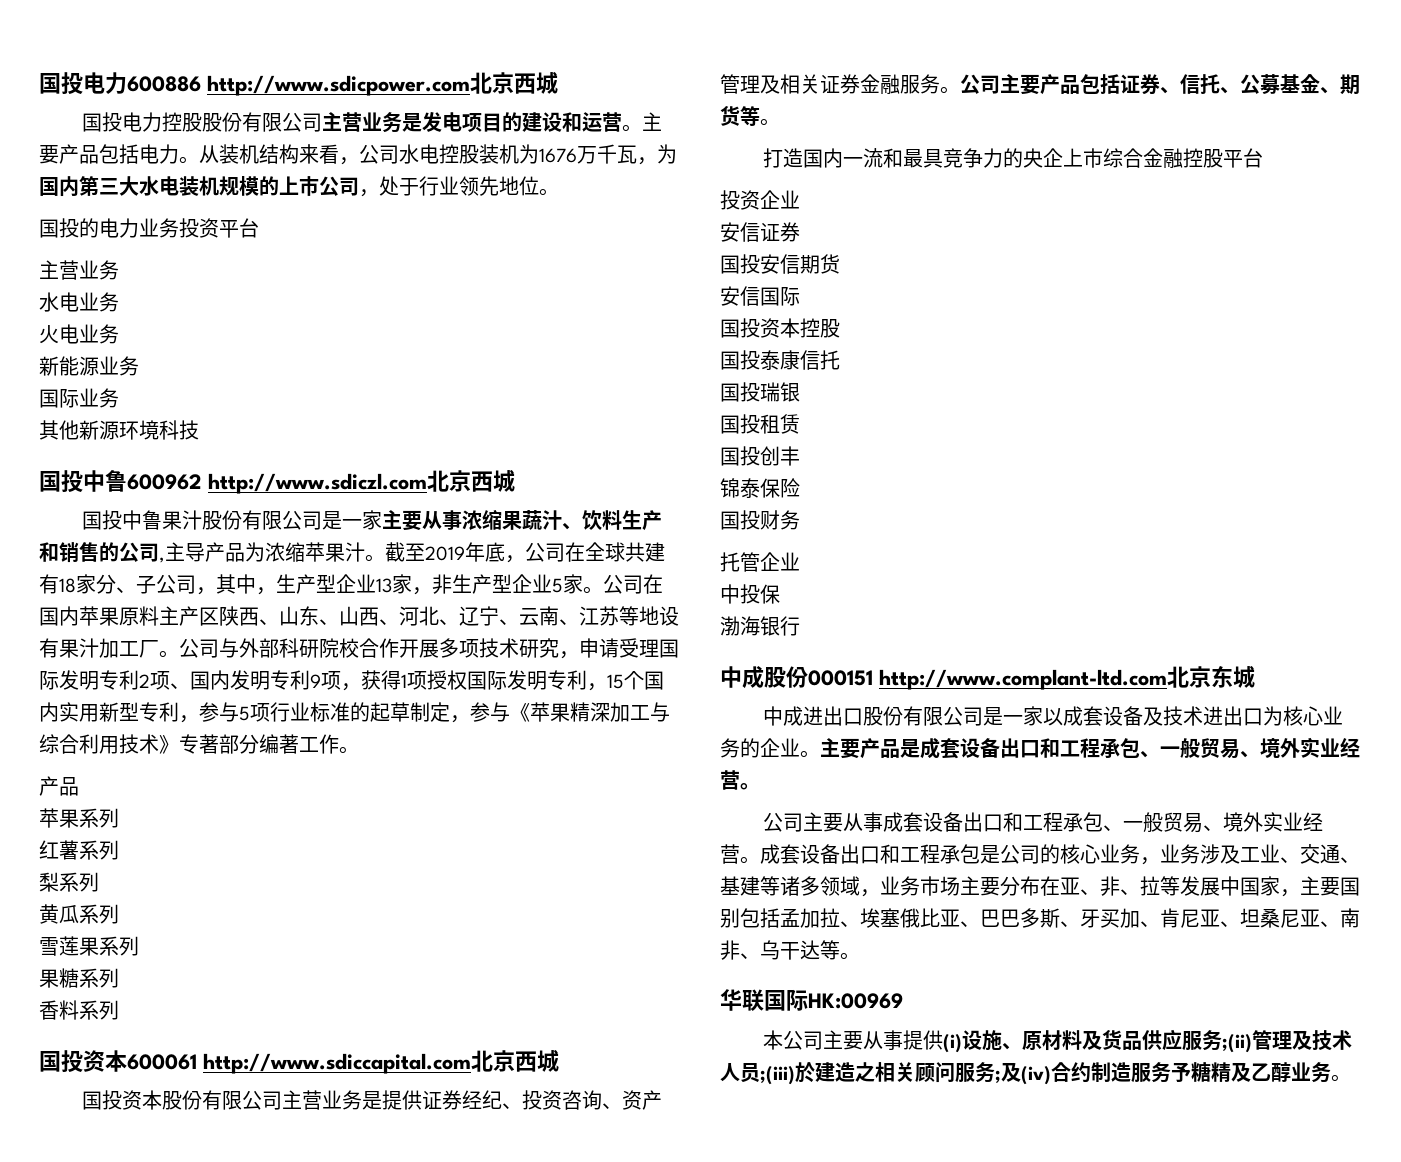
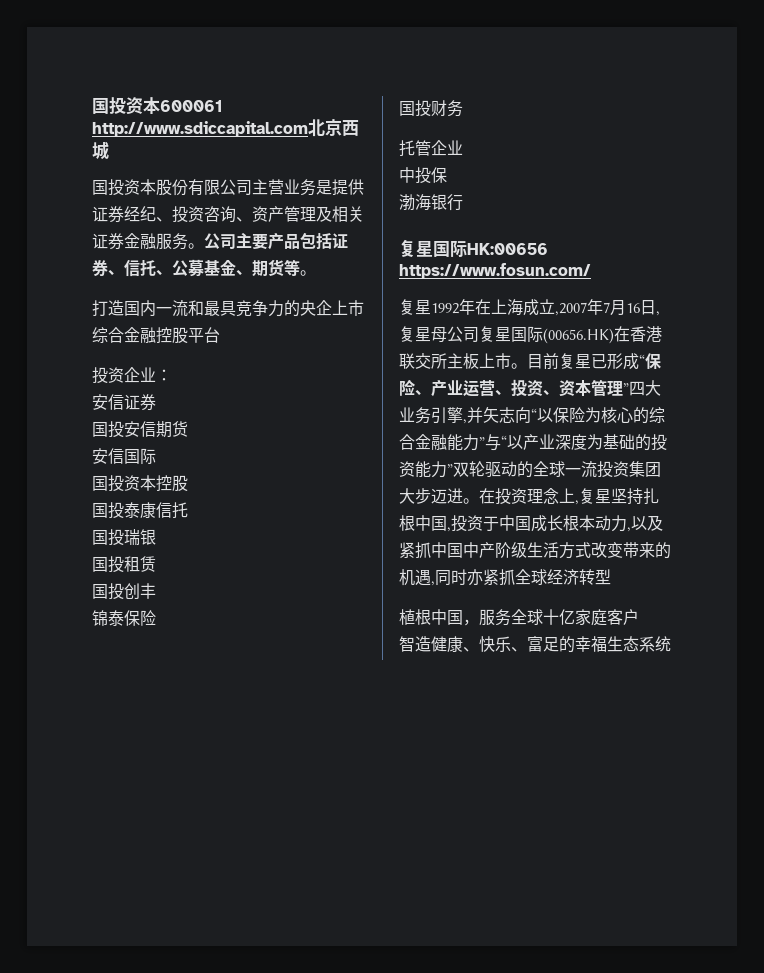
[39,71,558,96] [81,112,662,133] [39,144,677,165] [39,176,559,197] [39,218,259,238] [39,260,119,280] [39,292,119,312] [39,324,119,344] [39,356,139,376] [39,388,119,408] [39,420,199,440] [39,469,515,494] [81,509,662,531] [39,542,665,563] [39,574,663,595] [39,606,679,626] [39,638,679,659] [39,670,664,691] [39,702,670,723] [39,734,359,754] [39,776,79,796] [39,808,119,828] [39,840,119,860] [39,872,99,892] [39,904,119,924] [39,936,139,956] [39,968,119,988] [39,1000,119,1020] [39,1050,83,1073] 国投电力600886 http://www.sdicpower.com北京西城 // 国投电力控股股份有限公司主营业务是发电项目的建设和运营。主要产品包括电力。从装机结构来看，公司水电控股装机为1676万千瓦，为国内第三大水电装机规模的上市公司，处于行业领先地位。 // 国投的电力业务投资平台 // 主营业务 // 水电业务 // 火电业务 // 新能源业务 // 国际业务 // 其他新源环境科技 // 国投中鲁600962 http://www.sdiczl.com北京西城 // 国投中鲁果汁股份有限公司是一家主要从事浓缩果蔬汁、饮料生产和销售的公司,主导产品为浓缩苹果汁。截至2019年底，公司在全球共建有18家分、子公司，其中，生产型企业13家，非生产型企业5家。公司在国内苹果原料主产区陕西、山东、山西、河北、辽宁、云南、江苏等地设有果汁加工厂。公司与外部科研院校合作开展多项技术研究，申请受理国际发明专利2项、国内发明专利9项，获得1项授权国际发明专利，15个国内实用新型专利，参与5项行业标准的起草制定，参与《苹果精深加工与综合利用技术》专著部分编著工作。 // 产品 // 苹果系列 // 红薯系列 // 梨系列 // 黄瓜系列 // 雪莲果系列 // 果糖系列 // 香料系列 // 国投 -> [92,97,126,114] 国投
(800, 199) none -> [156,369,172,381] ：
[720,665,1255,690] [762,706,1343,726] [720,737,1360,759] [720,770,760,790] [762,812,1323,833] [720,844,1360,865] [720,876,1360,897] [720,908,1360,928] [720,940,860,960] [720,989,903,1011] [762,1029,1352,1053] [720,1062,1351,1085] 中成股份000151 http://www.complant-ltd.com北京东城 // 中成进出口股份有限公司是一家以成套设备及技术进出口为核心业务的企业。主要产品是成套设备出口和工程承包、一般贸易、境外实业经营。 // 公司主要从事成套设备出口和工程承包、一般贸易、境外实业经营。成套设备出口和工程承包是公司的核心业务，业务涉及工业、交通、基建等诸多领域，业务市场主要分布在亚、非、拉等发展中国家，主要国别包括孟加拉、埃塞俄比亚、巴巴多斯、牙买加、肯尼亚、坦桑尼亚、南非、乌干达等。 // 华联国际HK:00969 // 本公司主要从事提供(i)设施、原材料及货品供应服务;(ii)管理及技术人员;(iii)於建造之相关顾问服务;及(iv)合约制造服务予糖精及乙醇业务。 -> [399,239,548,257] [399,263,591,279] [399,299,660,316] [399,326,662,344] [399,353,661,370] [399,379,661,397] [399,407,665,424] [399,434,667,451] [399,461,661,478] [399,488,659,505] [399,515,663,532] [399,542,671,559] [399,569,611,586] [399,609,639,626] [399,636,671,653] 复星国际HK:00656 https://www.fosun.com/ // 复星1992年在上海成立,2007年7月16日,复星母公司复星国际(00656.HK)在香港联交所主板上市。目前复星已形成“保险、产业运营、投资、资本管理”四大业务引擎,并矢志向“以保险为核心的综合金融能力”与“以产业深度为基础的投资能力”双轮驱动的全球一流投资集团大步迈进。在投资理念上,复星坚持扎根中国,投资于中国成长根本动力,以及紧抓中国中产阶级生活方式改变带来的机遇,同时亦紧抓全球经济转型 // 植根中国，服务全球十亿家庭客户 // 智造健康、快乐、富足的幸福生态系统

